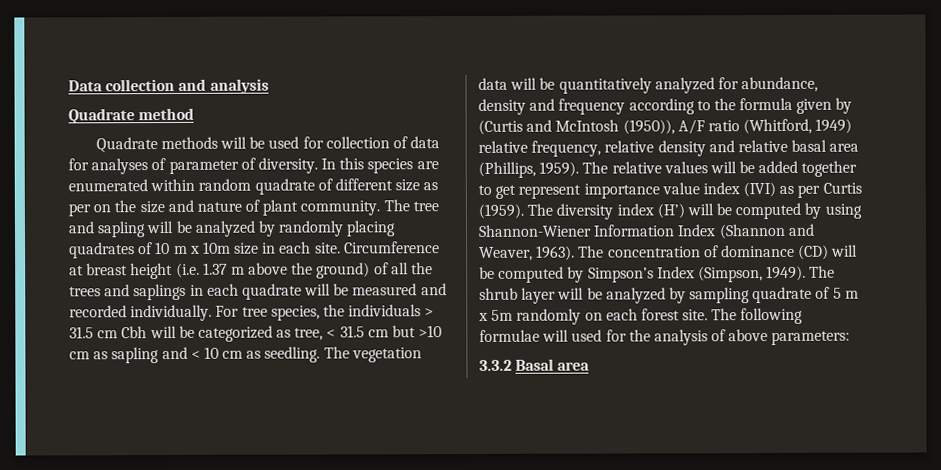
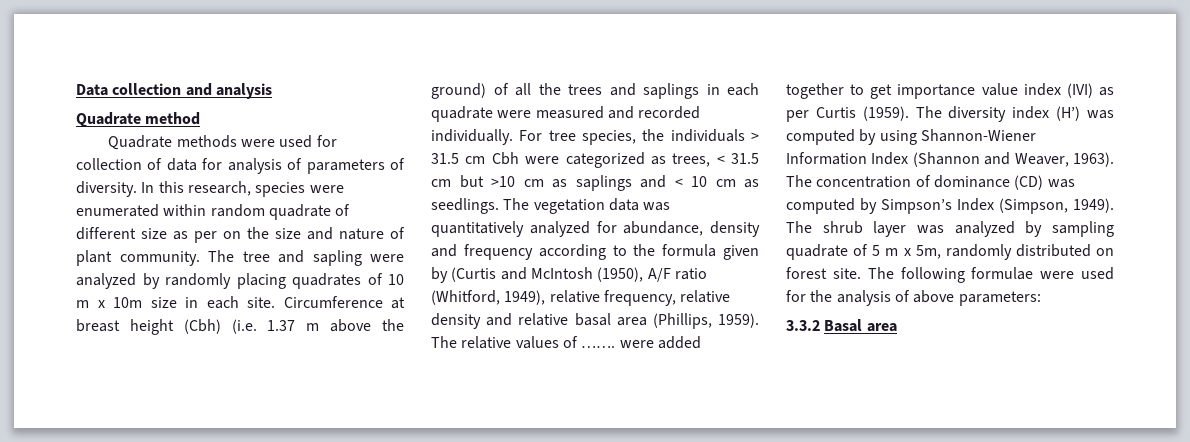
[220,136,266,149] will be -> [240,139,275,147] were
[91,158,239,175] analyses of parameter -> [227,158,385,174] analysis of parameters
[367,158,439,174] species are -> [187,181,344,197] research, species were
[146,220,192,234] will be -> [370,254,404,262] were
(174, 271) none -> [183,319,221,334] (Cbh)
[304,283,350,296] will be -> [497,110,532,118] were
[149,325,195,339] will be -> [525,156,560,164] were
[294,327,324,341] tree, -> [672,153,711,167] trees,
[111,347,160,364] sapling -> [575,175,632,191] saplings
[264,346,321,363] seedling. -> [431,198,499,214] seedlings.
[510,77,556,90] will be -> [643,202,671,211] was
[622,119,675,135] (1950)), -> [597,267,644,282] (1950),
[815,118,853,134] 1949) -> [504,290,546,305] 1949),
[709,161,756,174] will be -> [562,336,654,348] of ……. were
[518,184,582,199] represent -> (893, 91) none
[686,203,733,216] will be -> [1087,110,1114,119] was
[831,244,859,257] [479,266,495,279] will be -> [1047,179,1075,188] was
[557,287,603,300] will be -> [917,225,944,234] was
[491,308,638,325] 5m randomly on each -> [915,244,1114,260] 5m, randomly distributed on
[542,329,570,342] will -> [1040,271,1075,279] were

